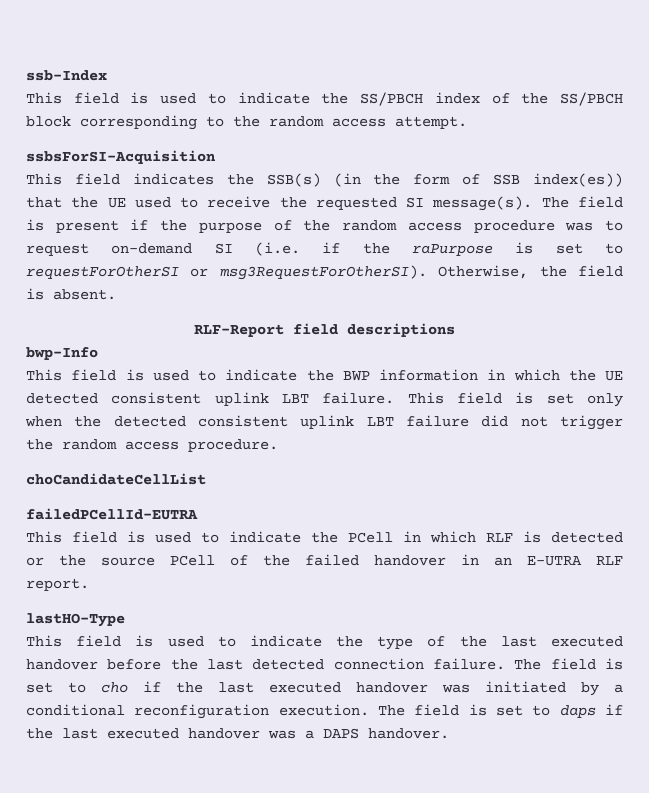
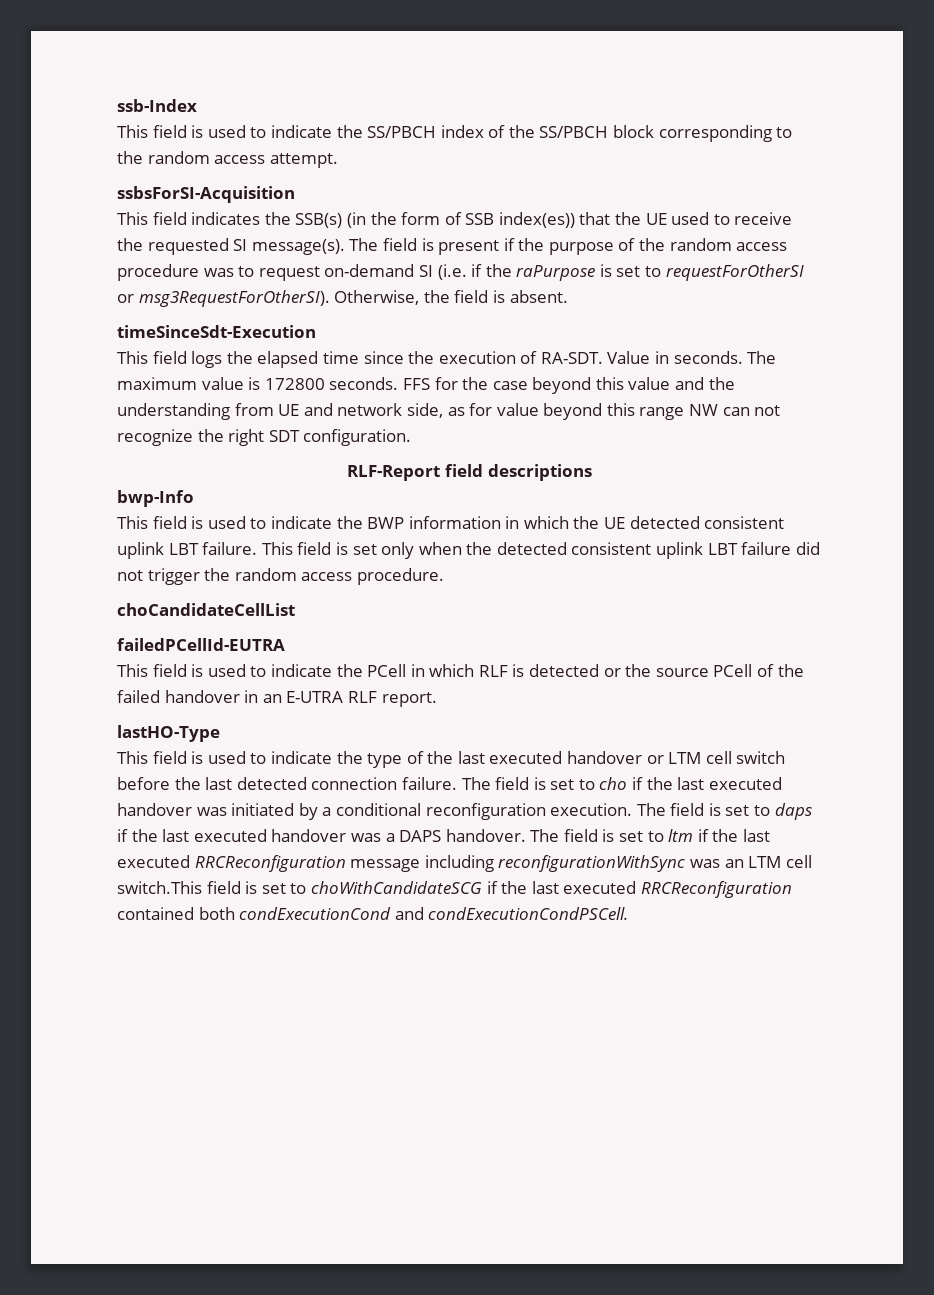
(116, 294) none -> [117,325,316,338] [117,351,777,368] [117,377,735,394] [117,403,781,420] [117,429,412,446] // timeSinceSdt-Execution // This field logs the elapsed time since the execution of RA-SDT. Value in seconds. The maximum value is 172800 seconds. FFS for the case beyond this value and the understanding from UE and network side, as for value beyond this range NW can not recognize the right SDT configuration.
(98, 664) none -> [646,751,786,764] or LTM cell switch
(449, 733) none -> [530,829,771,842] [117,855,812,872] [117,881,792,898] [117,907,629,920] The field is set to ltm if the last executed RRCReconfiguration message including reconfigurationWithSync was an LTM cell switch.This field is set to choWithCandidateSCG if the last executed RRCReconfiguration contained both condExecutionCond and condExecutionCondPSCell.

